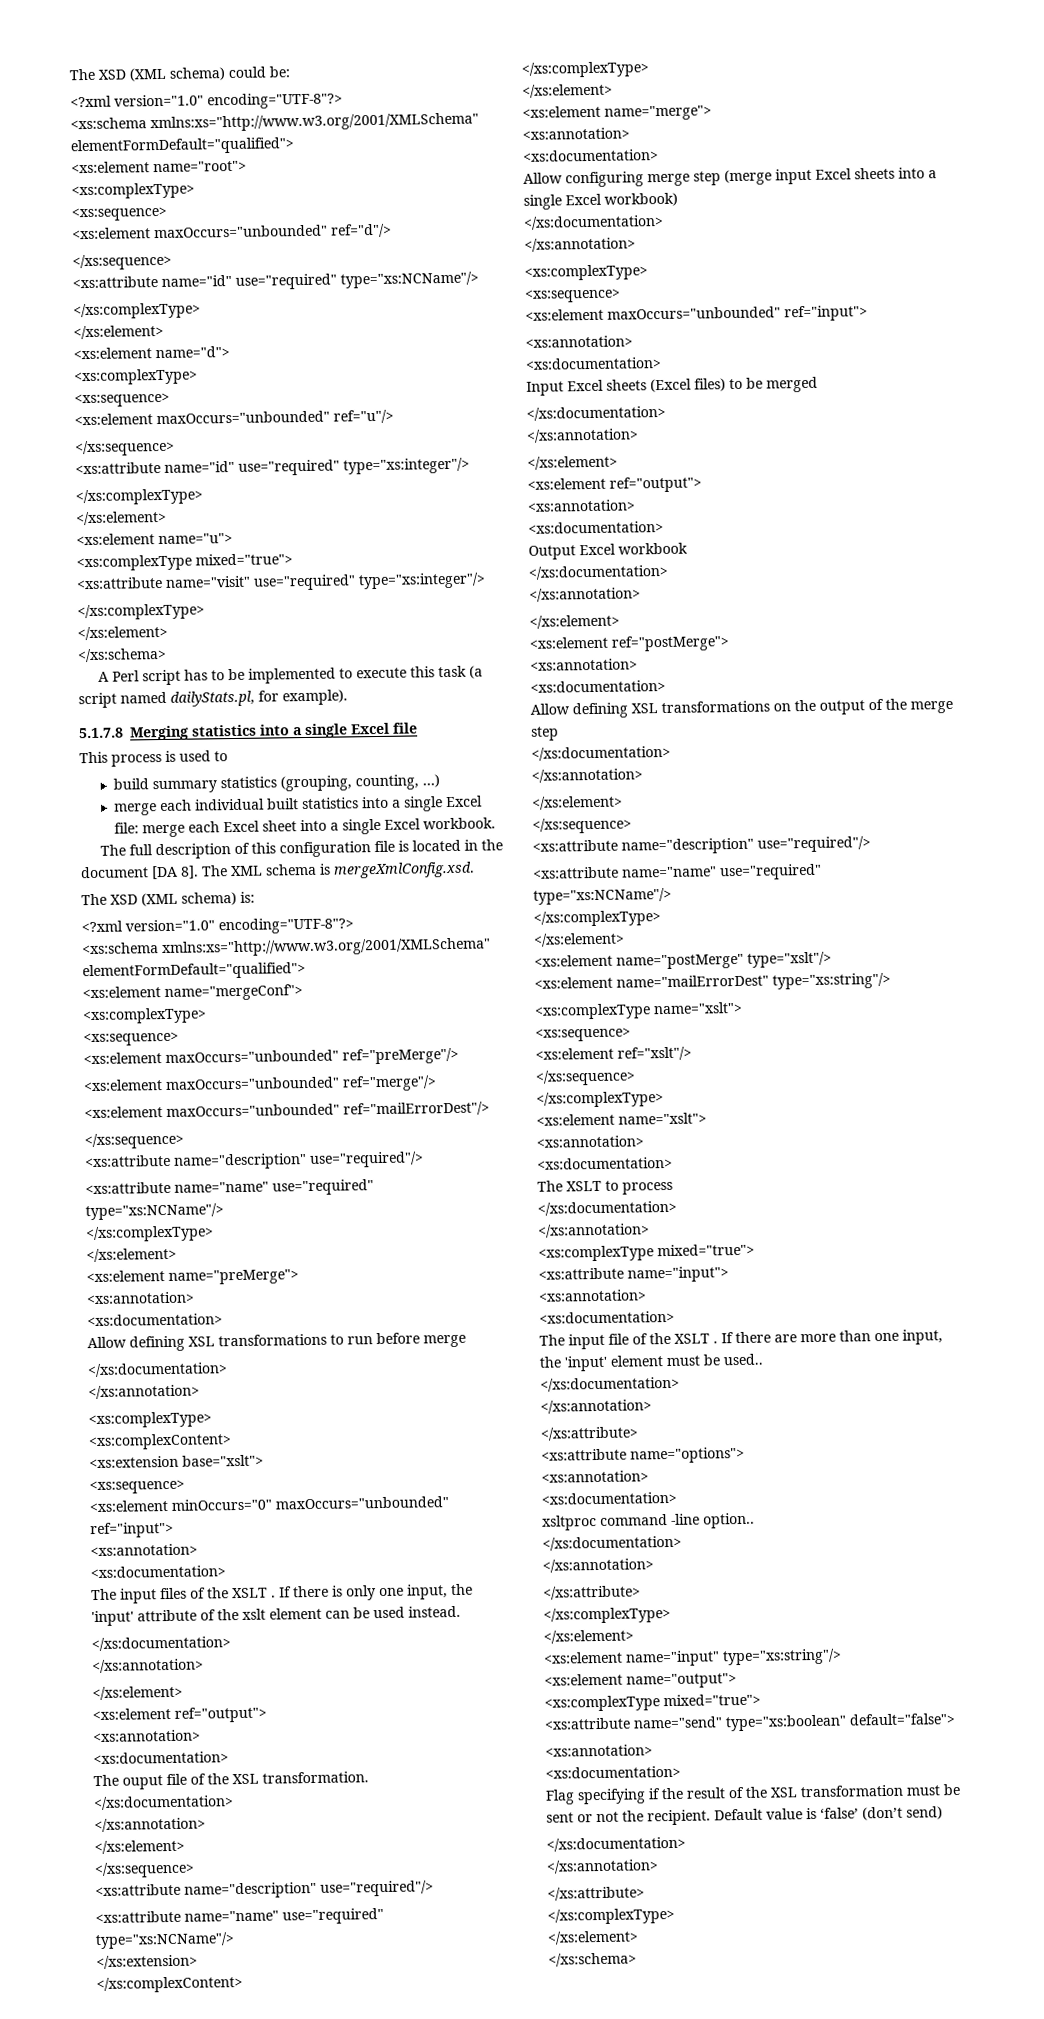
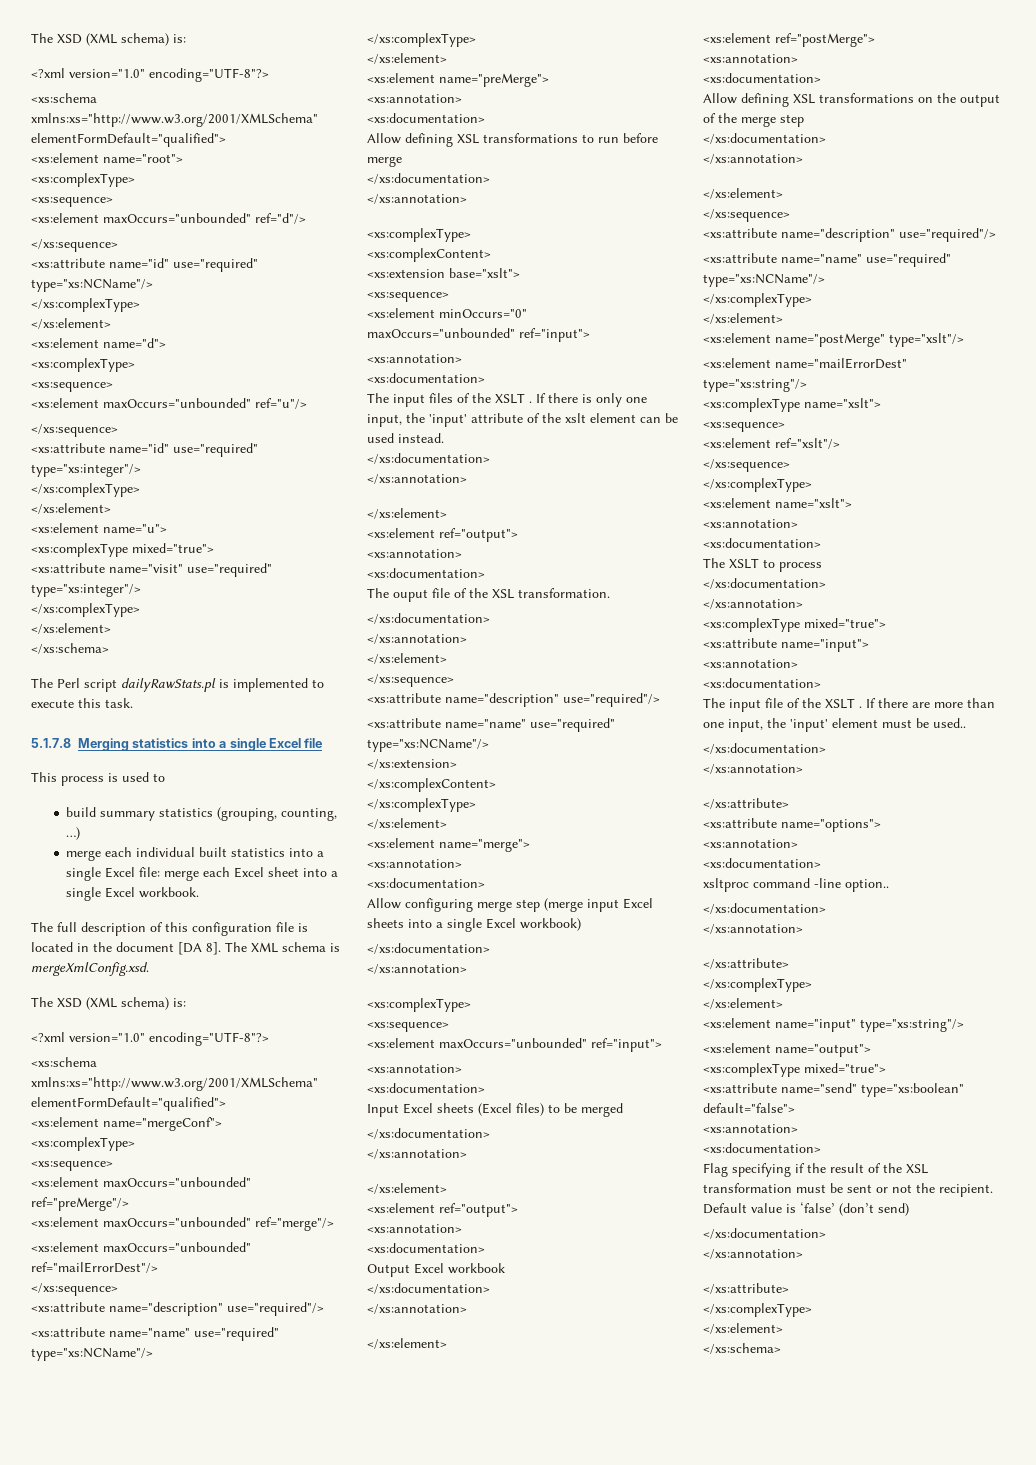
[69,66,290,82] The XSD (XML schema) could be: -> [31,33,186,46] The XSD (XML schema) is:
[98,671,110,682] A -> [31,678,53,688] The
[184,668,246,681] has to be -> [121,678,229,692] dailyRawStats.pl is
[438,665,484,679] [78,689,348,709] task (a script named dailyStats.pl, for example). -> [105,698,133,708] task.

